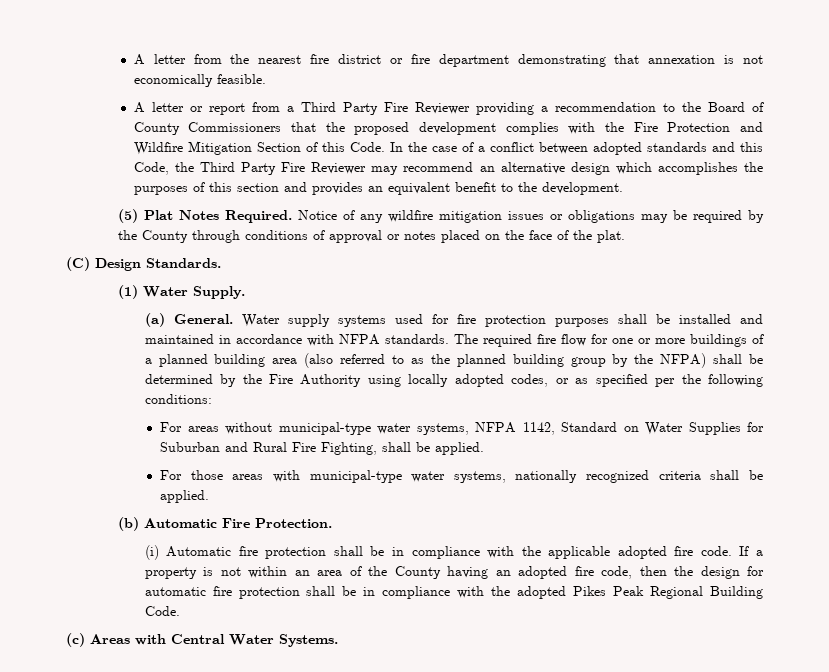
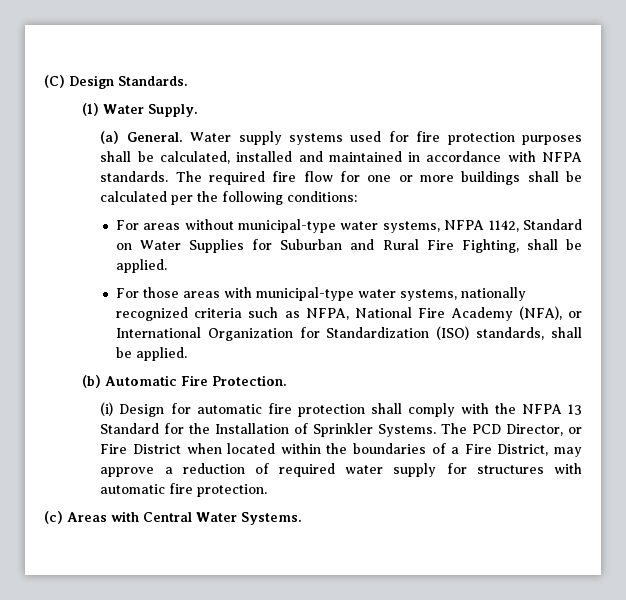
[133,54,764,67] [133,74,266,87] [133,102,764,115] [133,122,763,135] [133,141,763,155] [133,162,763,175] [133,182,623,195] [118,209,764,223] [118,230,626,243] A letter from the nearest fire district or fire department demonstrating that annexation is not economically feasible. // A letter or report from a Third Party Fire Reviewer providing a recommendation to the Board of County Commissioners that the proposed development complies with the Fire Protection and Wildfire Mitigation Section of this Code. In the case of a conflict between adopted standards and this Code, the Third Party Fire Reviewer may recommend an alternative design which accomplishes the purposes of this section and provides an equivalent benefit to the development. // (5) Plat Notes Required. Notice of any wildfire mitigation issues or obligations may be required by the County through conditions of approval or notes placed on the face of the plat. // -> (44, 81) none
(670, 319) none -> [159,151,230,164] calculated,
[751,334,764,344] [144,353,764,368] [144,374,648,387] of a planned building area (also referred to as the planned building group by the NFPA) shall be determined by the Fire Authority using locally adopted codes, or as specified -> [527,171,583,182] [100,191,168,202] shall be calculated
(701, 475) none -> [248,306,582,321] [115,326,545,341] such as NFPA, National Fire Academy (NFA), or International Organization for Standardization (ISO) standards,
[166,546,763,559] [144,566,740,579] Automatic fire protection shall be in compliance with the applicable adopted fire code. If a property is not within an area of the County having an adopted fire code, then the design -> [119,404,165,417] Design
[342,586,763,599] [144,606,180,616] be in compliance with the adopted Pikes Peak Regional Building Code. -> [407,403,582,417] [100,423,582,437] [100,443,582,457] [100,463,582,477] [100,483,268,497] comply with the NFPA 13 Standard for the Installation of Sprinkler Systems. The PCD Director, or Fire District when located within the boundaries of a Fire District, may approve a reduction of required water supply for structures with automatic fire protection.

